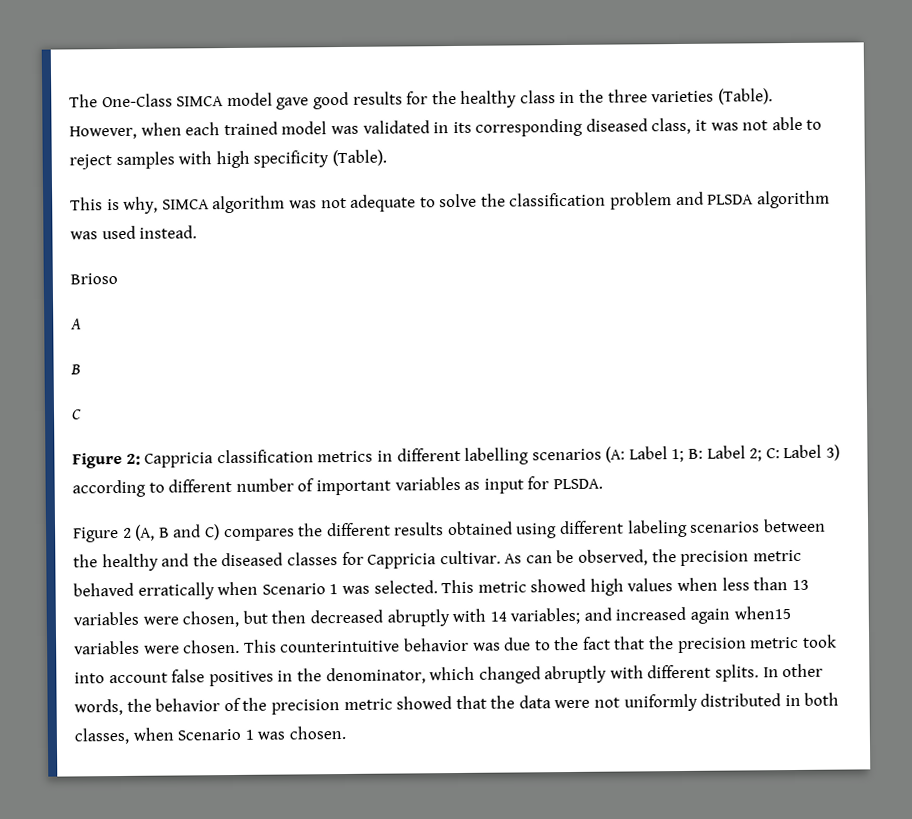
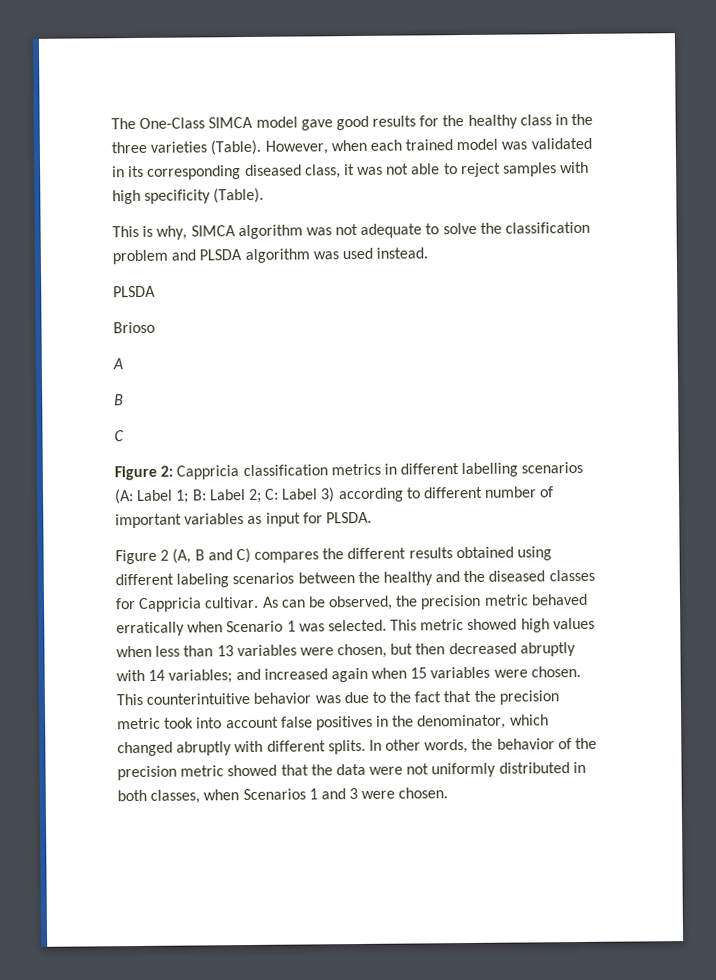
(198, 232) none -> [113,285,156,298] // PLSDA
[733,606,791,620] when15 -> [371,667,428,679] when 15
[177,728,286,741] Scenario 1 was -> [242,788,396,801] Scenarios 1 and 3 were

